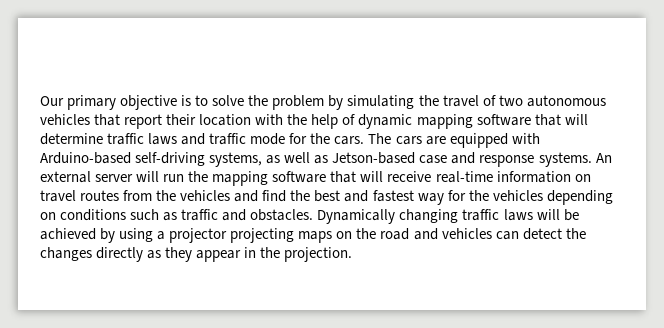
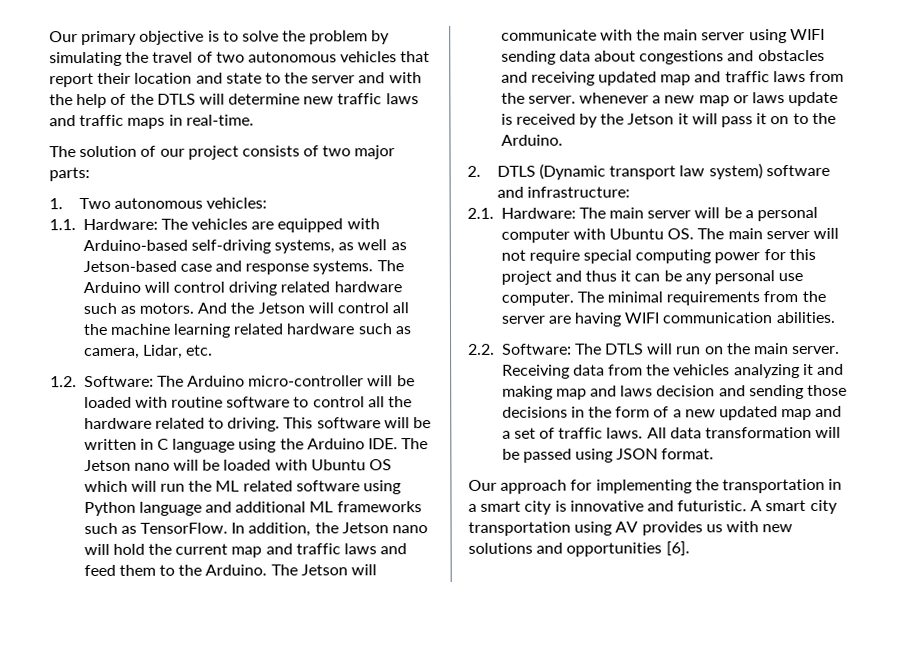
[255,114,561,129] with the help of dynamic mapping software that -> [195,72,422,84] [49,93,196,109] and state to the server and with the help of the DTLS
(103, 139) none -> [303,96,335,105] new
[250,133,422,145] mode for the cars. The cars -> [127,114,254,129] [49,145,396,160] [49,167,90,182] [49,197,268,210] [49,218,249,231] maps in real-time. // The solution of our project consists of two major parts: // 1. Two autonomous vehicles: // 1.1. Hardware: The vehicles
[595,153,612,163] [40,171,591,186] [40,190,613,205] [40,209,579,224] [40,228,586,243] [40,247,353,262] An external server will run the mapping software that will receive real-time information on travel routes from the vehicles and find the best and fastest way for the vehicles depending on conditions such as traffic and obstacles. Dynamically changing traffic laws will be achieved by using a projector projecting maps on the road and vehicles can detect the changes directly as they appear in the projection. -> [376,260,404,272] [82,281,402,296] [82,302,410,315] [82,323,412,338] [83,344,214,360] [50,375,415,388] [83,396,413,409] [83,417,432,432] [83,438,429,453] [83,459,393,472] [83,480,402,495] [83,501,422,517] [83,522,429,537] [83,543,408,558] [83,564,378,577] [500,28,825,44] [500,49,825,65] [500,70,845,86] [500,91,839,107] [500,112,836,128] [500,134,563,146] [467,163,830,180] [496,186,631,198] [467,206,819,222] [500,227,840,243] [500,248,816,264] [500,270,804,285] [500,290,826,306] [500,311,835,327] [468,343,841,355] [501,363,845,379] [501,384,848,400] [501,405,843,421] [501,426,842,439] [501,448,715,463] [468,478,843,494] [468,499,838,515] [468,521,794,536] [468,541,690,557] The Arduino will control driving related hardware such as motors. And the Jetson will control all the machine learning related hardware such as camera, Lidar, etc. // 1.2. Software: The Arduino micro-controller will be loaded with routine software to control all the hardware related to driving. This software will be written in C language using the Arduino IDE. The Jetson nano will be loaded with Ubuntu OS which will run the ML related software using Python language and additional ML frameworks such as TensorFlow. In addition, the Jetson nano will hold the current map and traffic laws and feed them to the Arduino. The Jetson will communicate with the main server using WIFI sending data about congestions and obstacles and receiving updated map and traffic laws from the server. whenever a new map or laws update is received by the Jetson it will pass it on to the Arduino. // 2. DTLS (Dynamic transport law system) software and infrastructure: // 2.1. Hardware: The main server will be a personal computer with Ubuntu OS. The main server will not require special computing power for this project and thus it can be any personal use computer. The minimal requirements from the server are having WIFI communication abilities. // 2.2. Software: The DTLS will run on the main server. Receiving data from the vehicles analyzing it and making map and laws decision and sending those decisions in the form of a new updated map and a set of traffic laws. All data transformation will be passed using JSON format. // Our approach for implementing the transportation in a smart city is innovative and futuristic. A smart city transportation using AV provides us with new solutions and opportunities [6].

